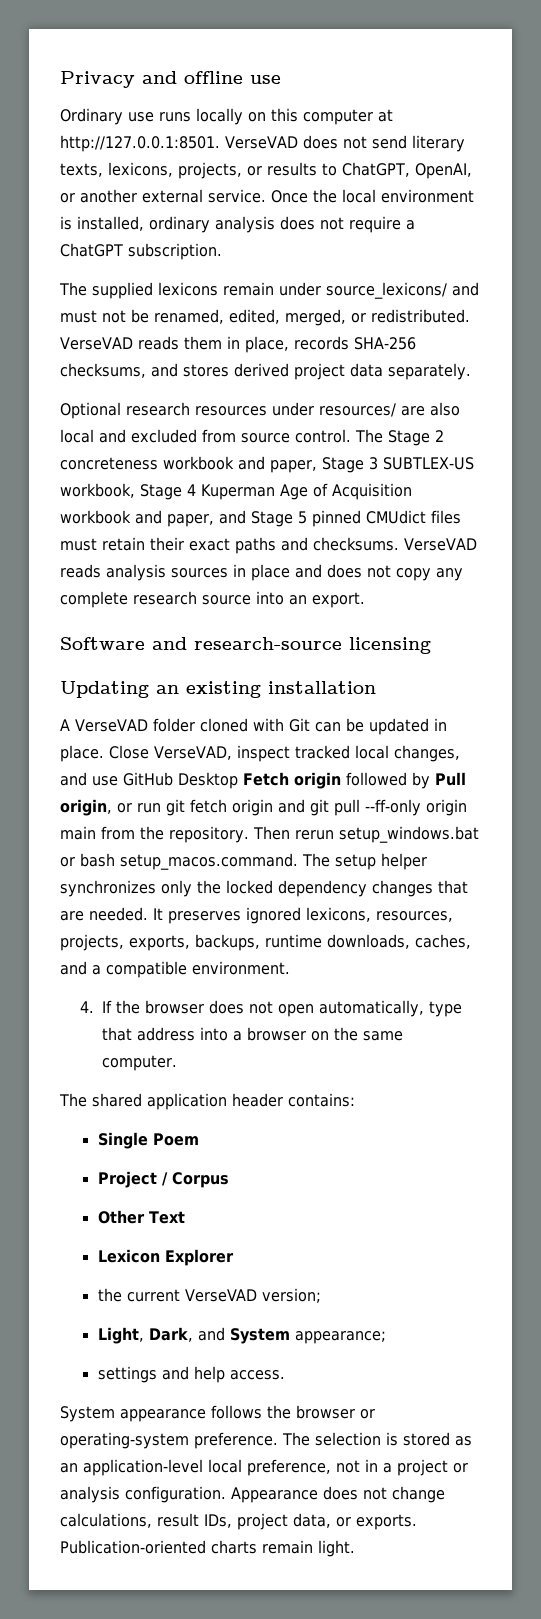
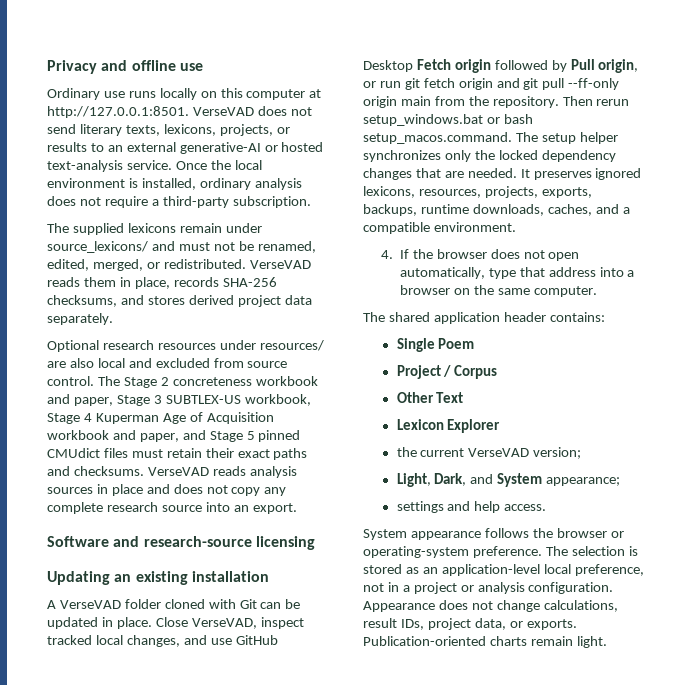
[342,162,472,179] [60,189,203,203] ChatGPT, OpenAI, or another external -> [107,142,324,154] [47,160,123,172] an external generative-AI or hosted text-analysis
[60,243,123,257] ChatGPT -> [162,196,229,208] third-party

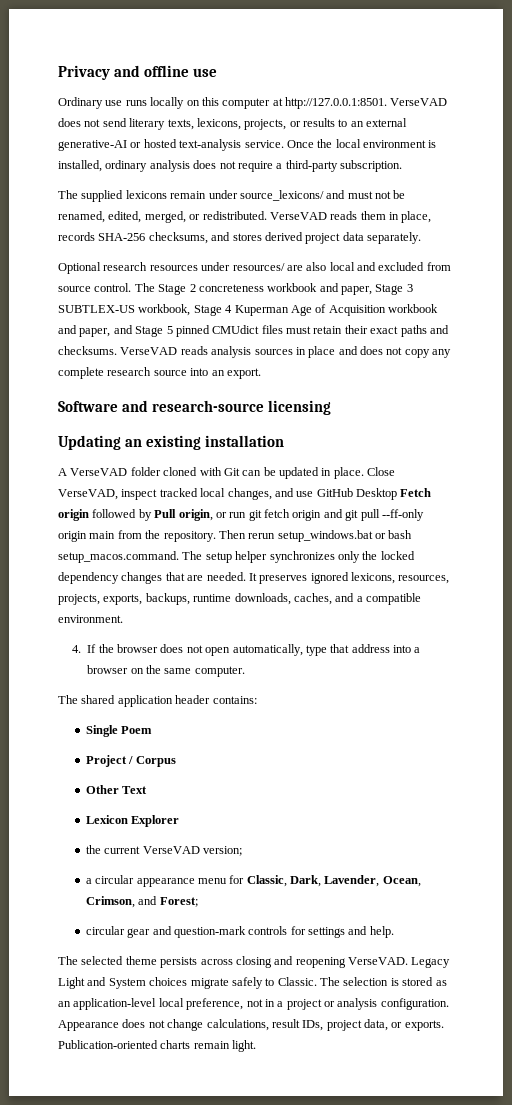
[396,473,621,487] [396,501,547,513] [363,528,624,540] [363,546,542,558] Light, Dark, and System appearance; // settings and help access. // System appearance follows the browser or operating-system preference. -> [85,875,421,887] [85,896,198,908] [85,926,394,938] [58,956,451,968] [58,977,317,989] a circular appearance menu for Classic, Dark, Lavender, Ocean, Crimson, and Forest; // circular gear and question-mark controls for settings and help. // The selected theme persists across closing and reopening VerseVAD. Legacy Light and System choices migrate safely to Classic.

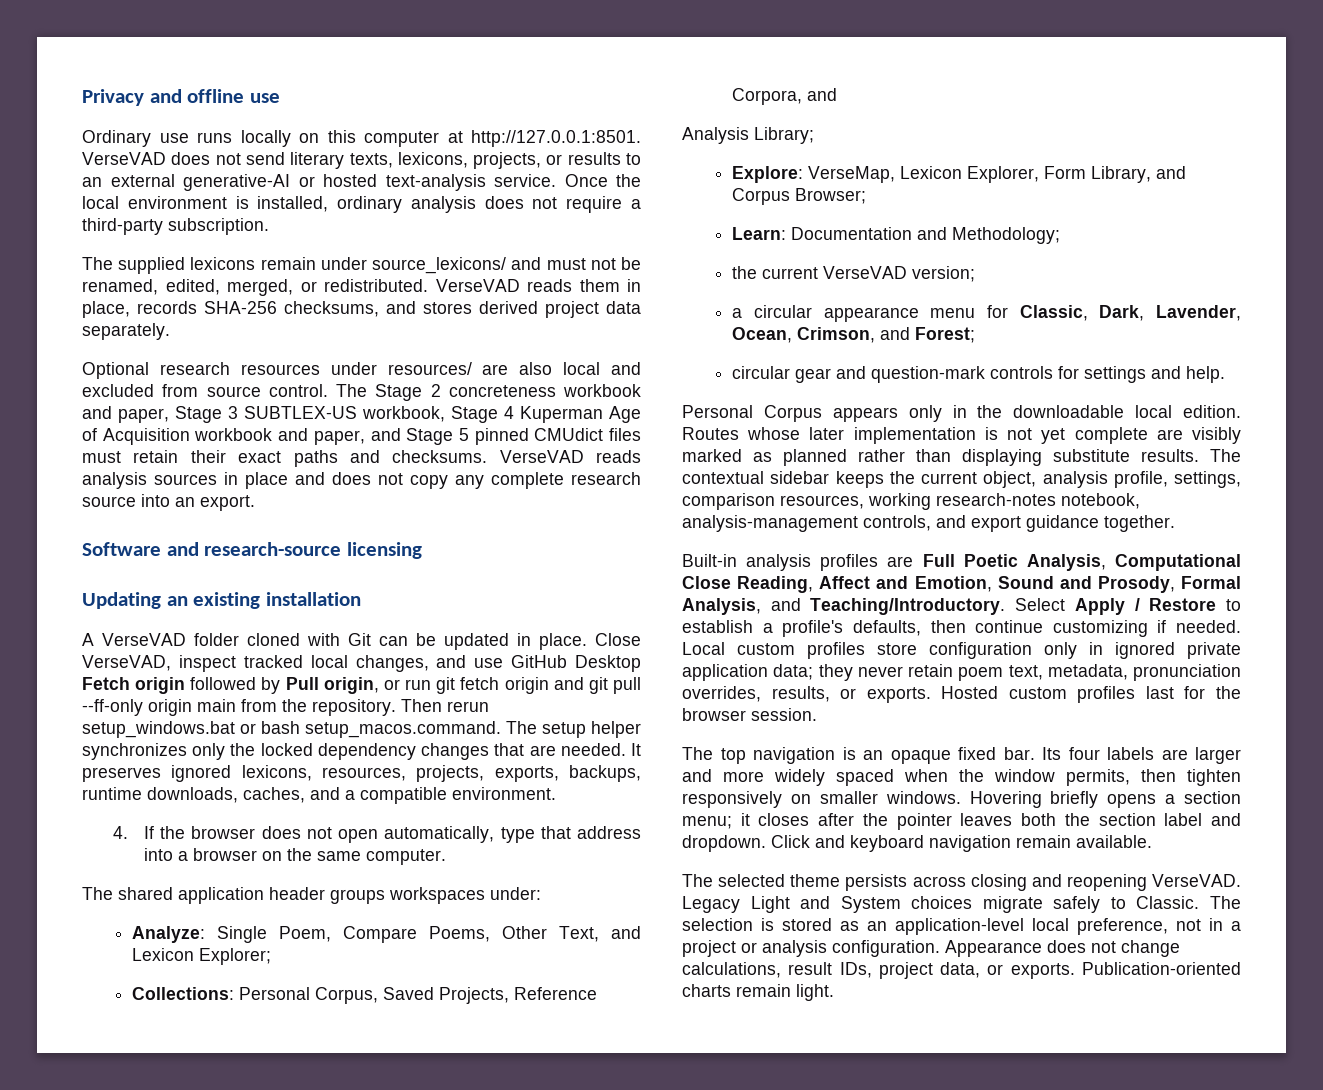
[212,696,257,704] [85,725,153,737] [85,755,176,767] [85,785,148,794] [85,815,180,827] contains: // Single Poem // Project / Corpus // Other Text // Lexicon Explorer -> [330,887,541,904] [132,926,641,943] [132,948,272,965] [132,987,598,1004] [732,88,838,105] [682,127,814,144] [732,166,1187,183] [732,188,867,205] [732,227,1061,244] groups workspaces under: // Analyze: Single Poem, Compare Poems, Other Text, and Lexicon Explorer; // Collections: Personal Corpus, Saved Projects, Reference Corpora, and // Analysis Library; // Explore: VerseMap, Lexicon Explorer, Form Library, and Corpus Browser; // Learn: Documentation and Methodology;
(394, 932) none -> [682,405,1241,422] [682,427,1241,444] [682,449,1241,466] [682,471,1241,488] [682,493,1140,510] [682,515,1175,532] [682,554,1241,571] [682,576,1241,593] [682,598,1241,615] [682,620,1241,637] [682,642,1241,659] [682,664,1241,681] [682,686,1241,703] [682,708,817,721] [682,747,1241,764] [682,769,1241,786] [682,791,1241,808] [682,813,1241,830] [682,835,1152,852] // Personal Corpus appears only in the downloadable local edition. Routes whose later implementation is not yet complete are visibly marked as planned rather than displaying substitute results. The contextual sidebar keeps the current object, analysis profile, settings, comparison resources, working research-notes notebook, analysis-management controls, and export guidance together. // Built-in analysis profiles are Full Poetic Analysis, Computational Close Reading, Affect and Emotion, Sound and Prosody, Formal Analysis, and Teaching/Introductory. Select Apply / Restore to establish a profile's defaults, then continue customizing if needed. Local custom profiles store configuration only in ignored private application data; they never retain poem text, metadata, pronunciation overrides, results, or exports. Hosted custom profiles last for the browser session. // The top navigation is an opaque fixed bar. Its four labels are larger and more widely spaced when the window permits, then tighten responsively on smaller windows. Hovering briefly opens a section menu; it closes after the pointer leaves both the section label and dropdown. Click and keyboard navigation remain available.

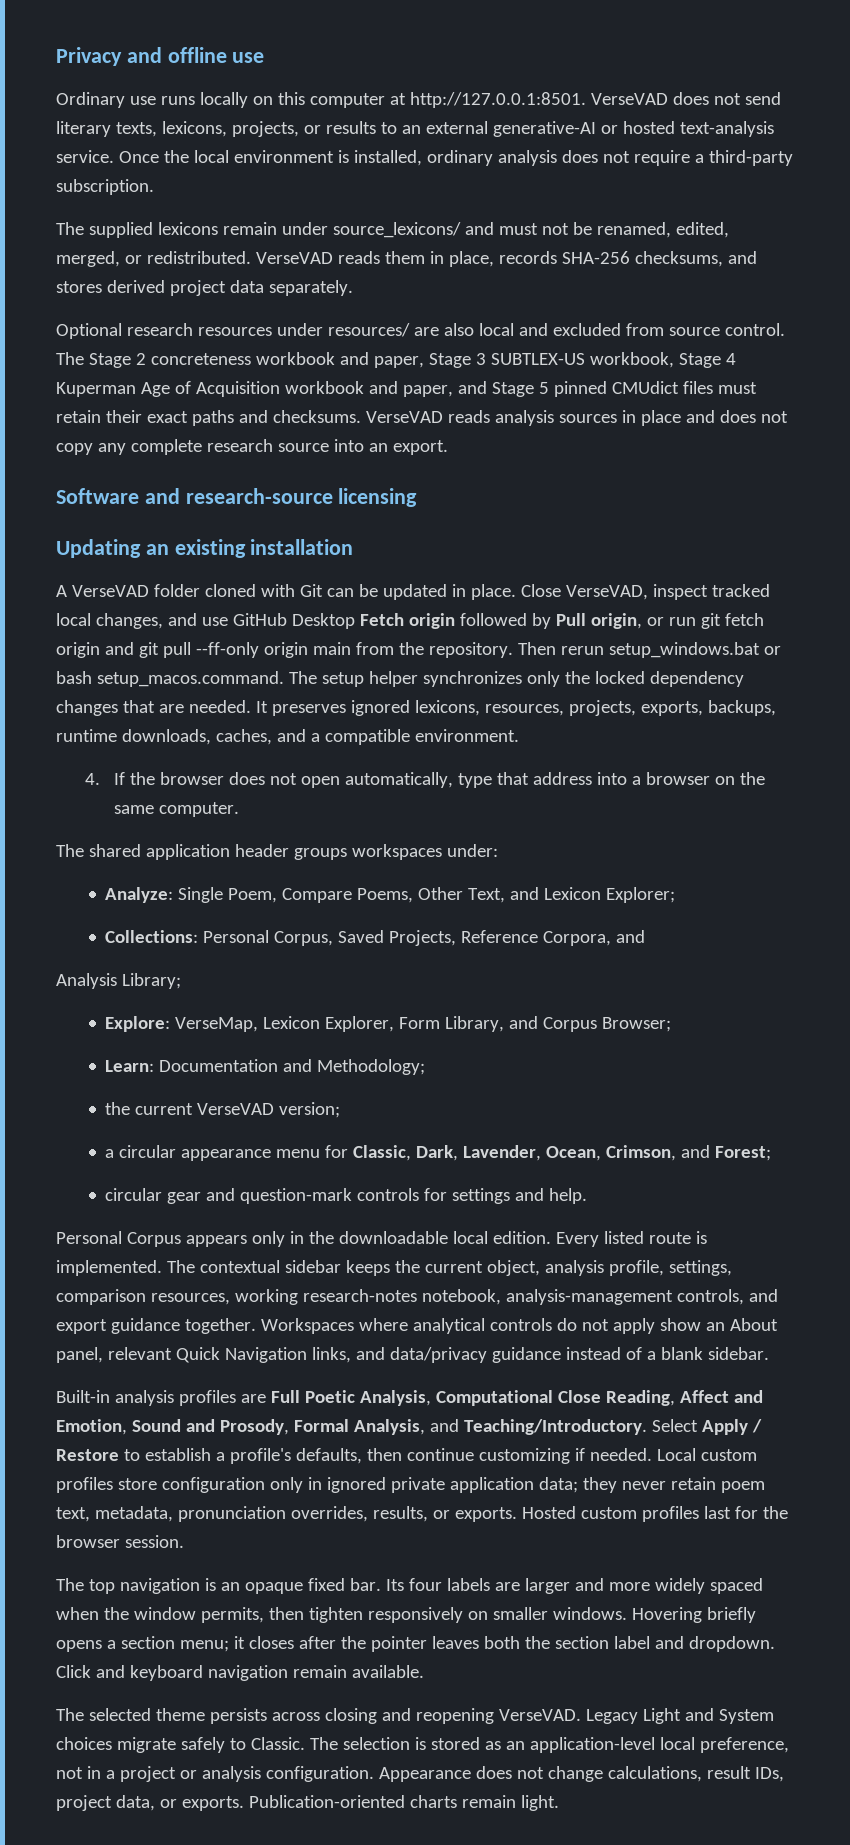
[682,427,1241,444] [682,449,1199,466] Routes whose later implementation is not yet complete are visibly marked as planned rather than displaying substitute results. -> [555,1231,707,1247] [56,1260,162,1276] Every listed route is implemented.
(1175, 523) none -> [260,1318,778,1334] [56,1347,769,1363] Workspaces where analytical controls do not apply show an About panel, relevant Quick Navigation links, and data/privacy guidance instead of a blank sidebar.

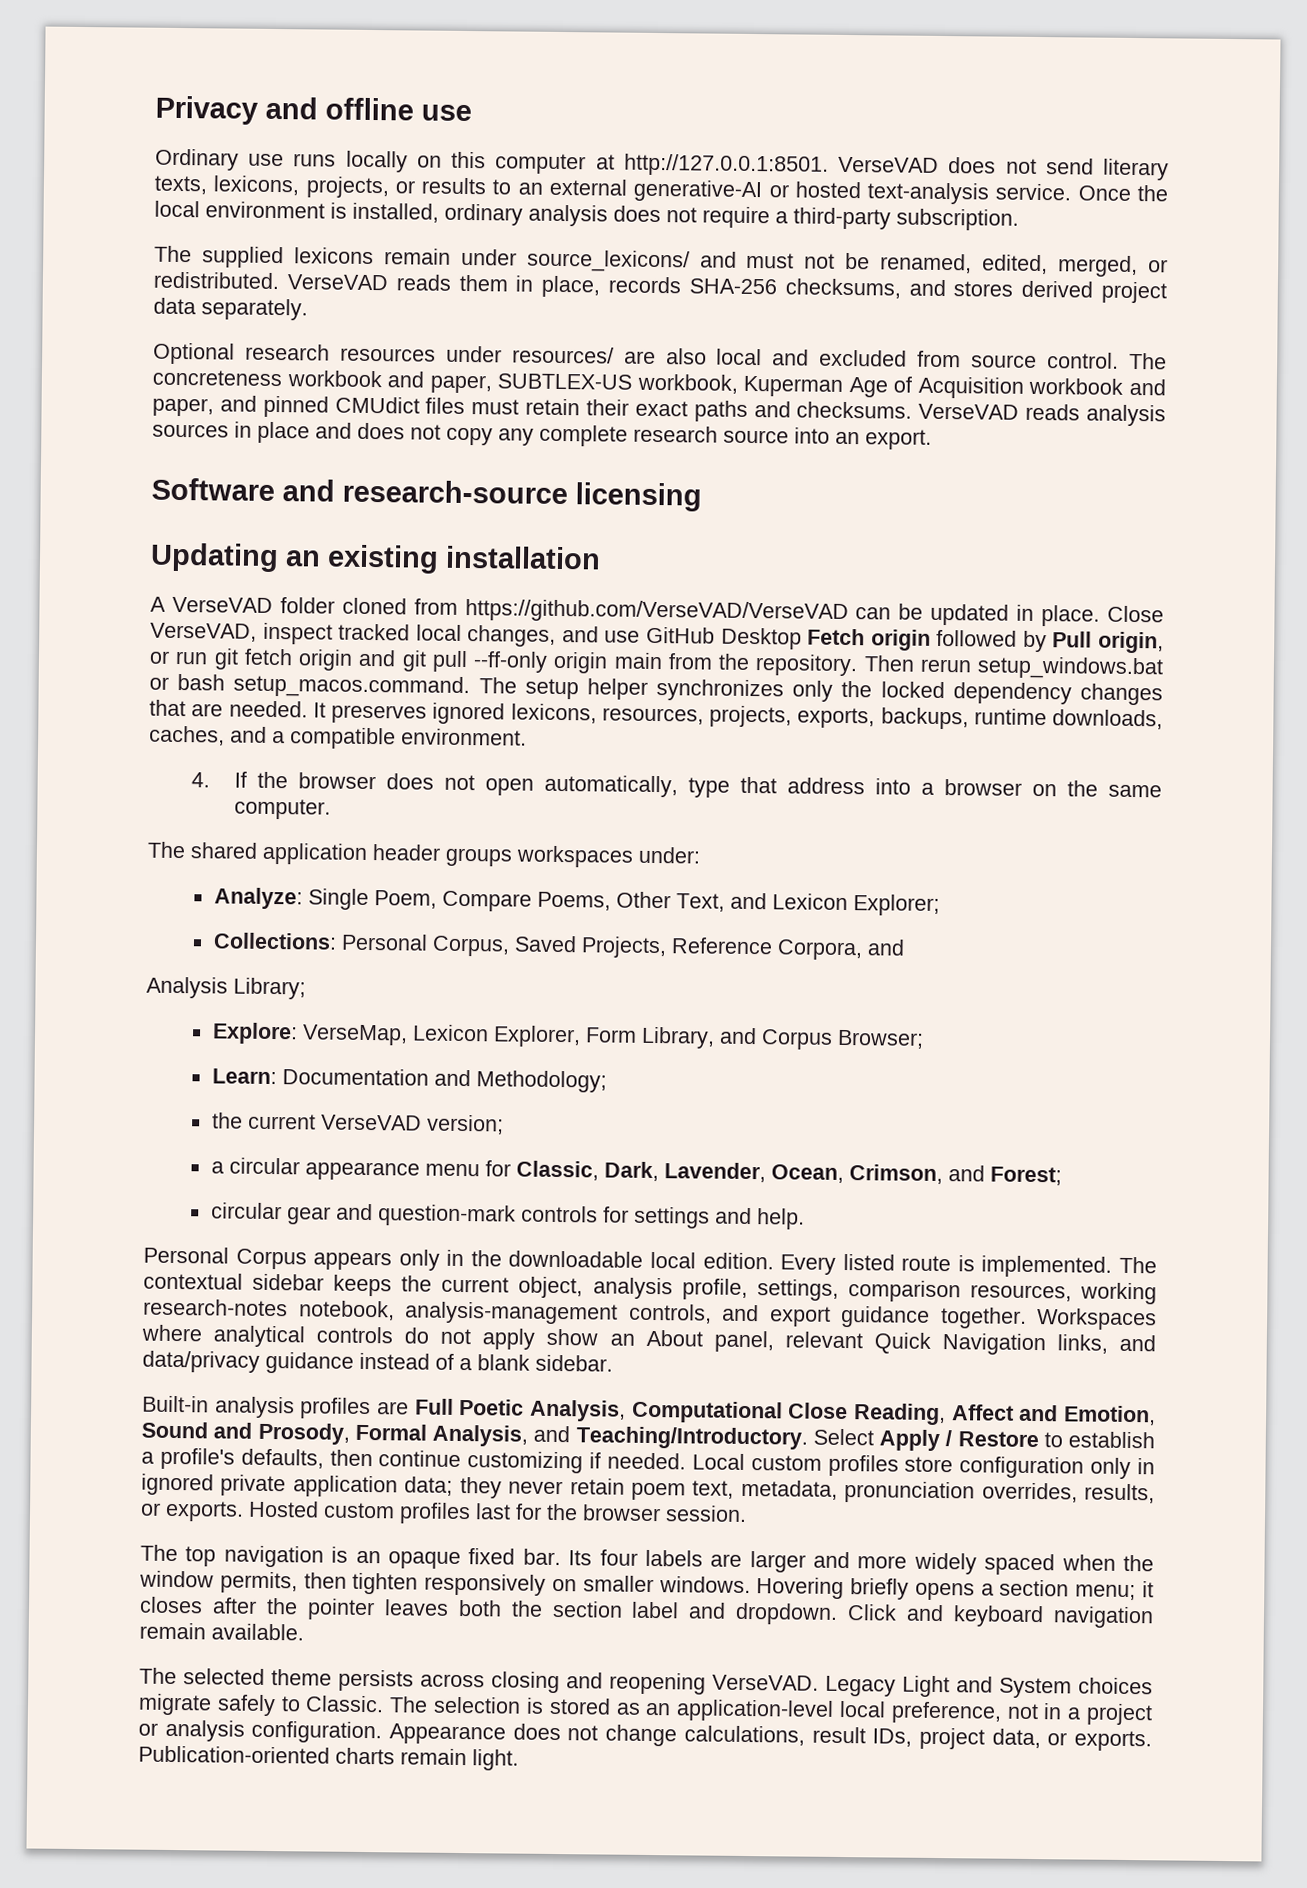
[88,353,146,368] Stage 2 -> (1167, 361) none
[428,352,736,368] Stage 3 SUBTLEX-US workbook, Stage 4 -> [497,373,738,394] SUBTLEX-US workbook,
[491,382,549,397] Stage 5 -> (257, 403) none
[260,584,323,597] with Git -> [413,598,849,625] from https://github.com/VerseVAD/VerseVAD

